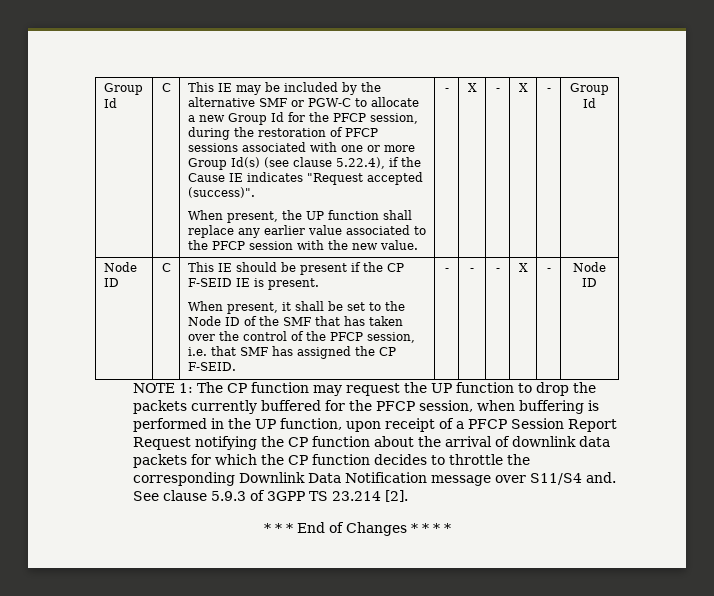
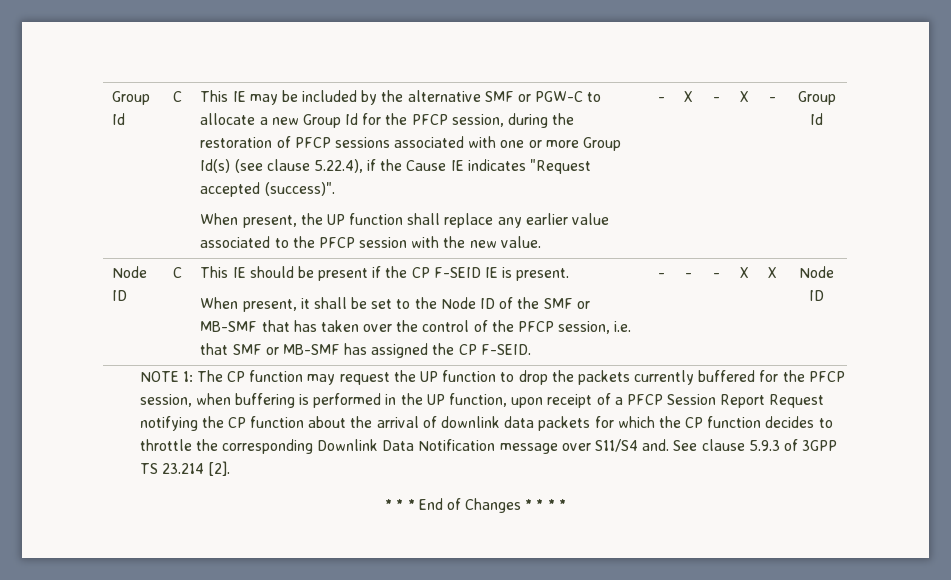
(311, 321) none -> [576,301,590,309] [200,321,258,332] or MB-SMF
(268, 351) none -> [265,344,340,355] or MB-SMF
[546,268,551,272] - -> [768,267,777,278] X

